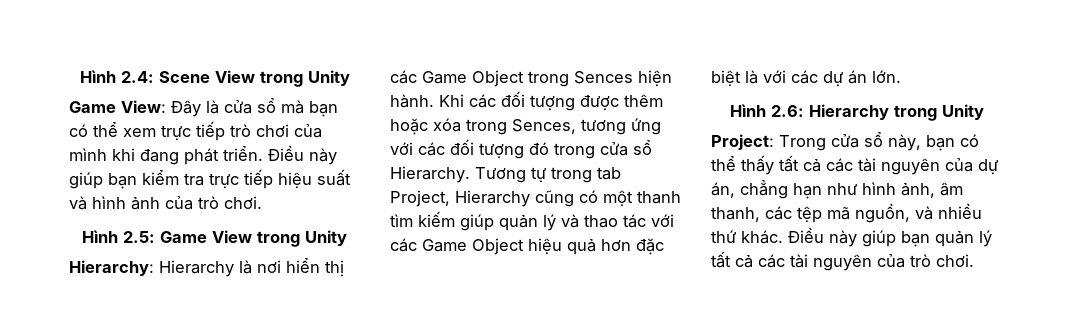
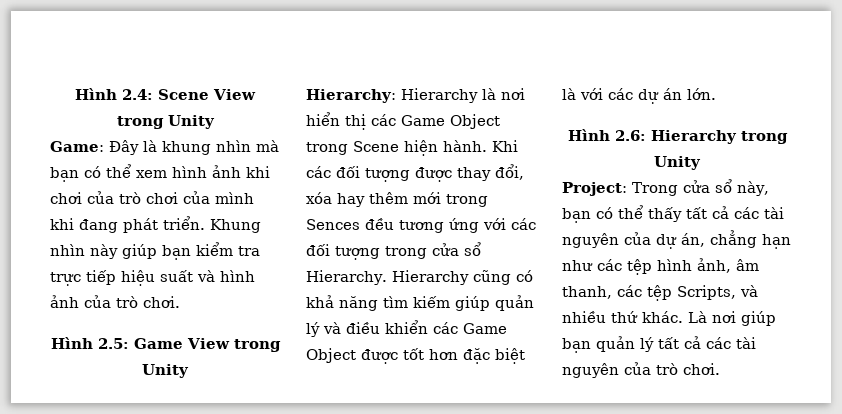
[69,98,276,117] Game View: Đây là cửa sổ -> [50,140,251,155] Game: Đây là khung nhìn
[161,121,225,141] trực tiếp -> [172,165,270,178] [50,191,114,204] hình ảnh khi chơi của
[268,145,304,161] Điều -> [210,219,261,233] [50,244,85,256] Khung nhìn
[574,71,633,84] Sences -> [353,141,399,152] Scene
[624,94,663,107] [390,118,576,135] thêm hoặc xóa trong Sences, -> [457,164,524,181] [306,192,488,207] [306,218,394,230] thay đổi, xóa hay thêm mới trong Sences đều
[529,142,549,155] đó -> (380, 253) none
[475,167,621,183] [390,190,450,207] Tương tự trong tab Project, -> (387, 277) none
[603,190,681,207] một thanh -> [306,295,378,311] khả năng
[584,214,674,228] [390,238,596,255] thao tác với các Game Object hiệu quả -> [346,320,507,334] [306,348,424,364] điều khiển các Game Object được tốt
(857, 189) none -> [597,259,652,275] các tệp
[827,203,910,223] mã nguồn, -> [677,285,736,300] Scripts,
[788,227,857,247] Điều này -> [688,311,736,323] Là nơi

